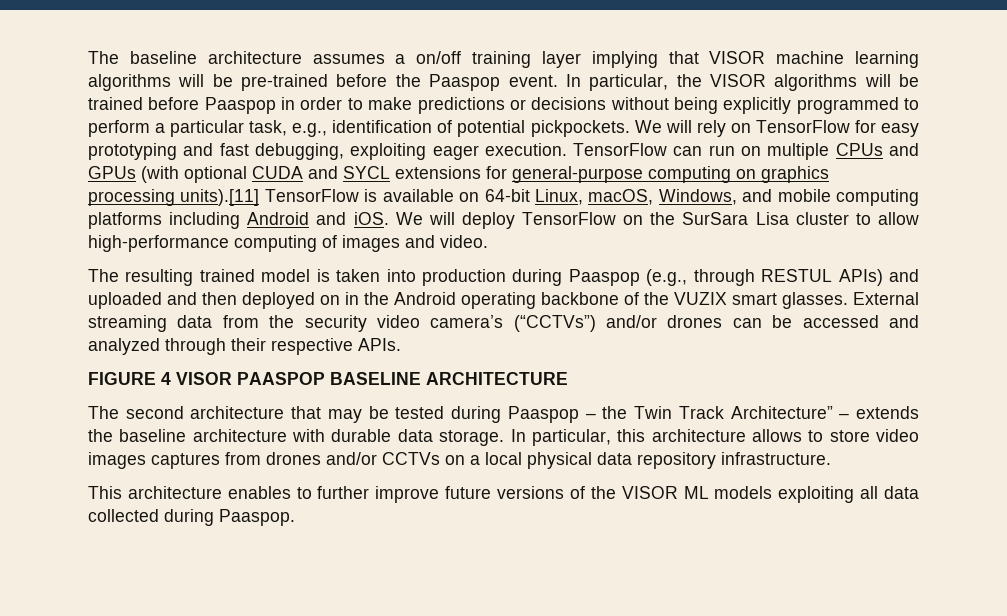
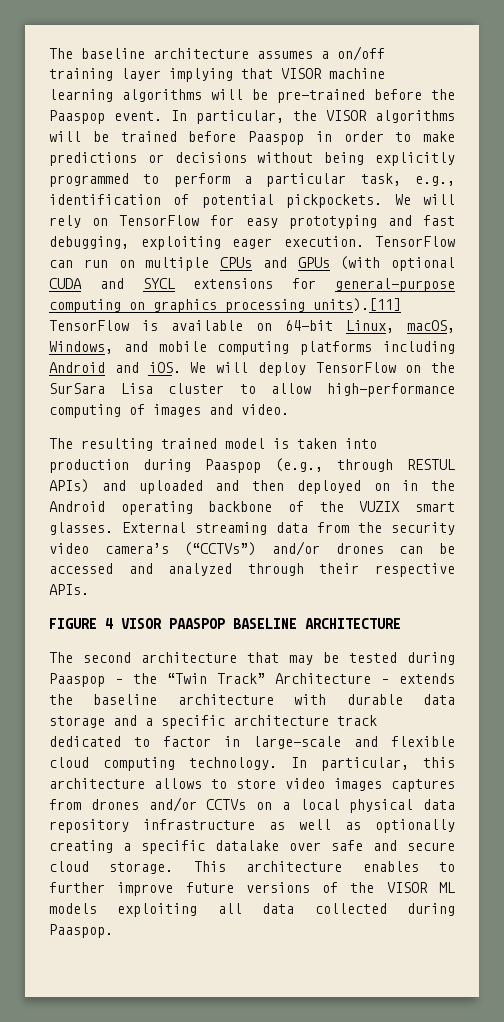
[634,406,833,419] Twin Track Architecture” -> [167,673,371,684] “Twin Track” Architecture
[439,430,505,446] storage. -> [49,715,377,729] [49,736,455,749] [49,757,277,771] storage and a specific architecture track dedicated to factor in large-scale and flexible cloud computing technology.
[721,452,831,465] infrastructure. // -> [143,819,455,833] [49,840,455,854] [49,861,174,874] infrastructure as well as optionally creating a specific datalake over safe and secure cloud storage.

